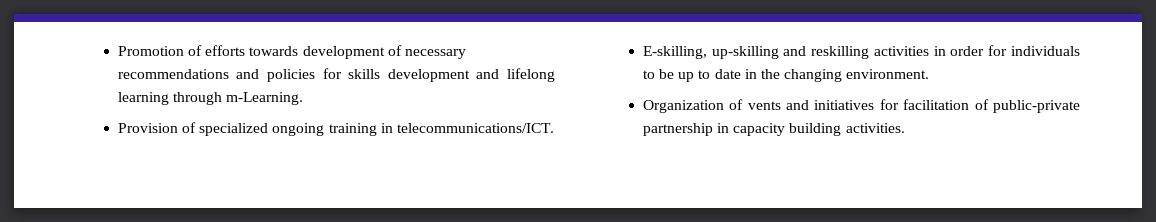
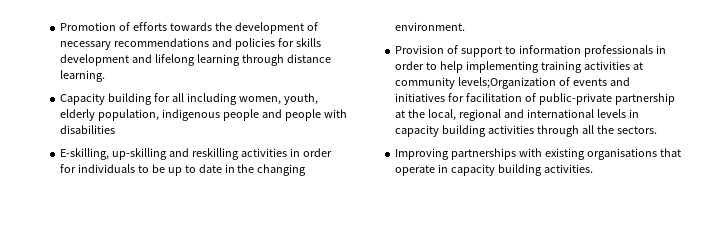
(299, 51) none -> [214,22,232,31] the
[226,92,304,105] [117,122,554,136] m-Learning. // Provision of specialized ongoing training in telecommunications/ICT. -> [286,54,331,63] [59,70,105,82] [59,93,318,105] [59,109,347,121] [59,125,115,134] distance learning. // Capacity building for all including women, youth, elderly population, indigenous people and people with disabilities
[642,99,781,113] Organization of vents -> [394,45,666,57] [394,61,643,73] [394,77,607,89] Provision of support to information professionals in order to help implementing training activities at community levels;Organization of events
(713, 129) none -> [394,109,639,121] [394,125,657,137] [394,148,681,160] [394,165,435,176] at the local, regional and international levels in capacity building activities through all the sectors. // Improving partnerships with existing organisations that operate

